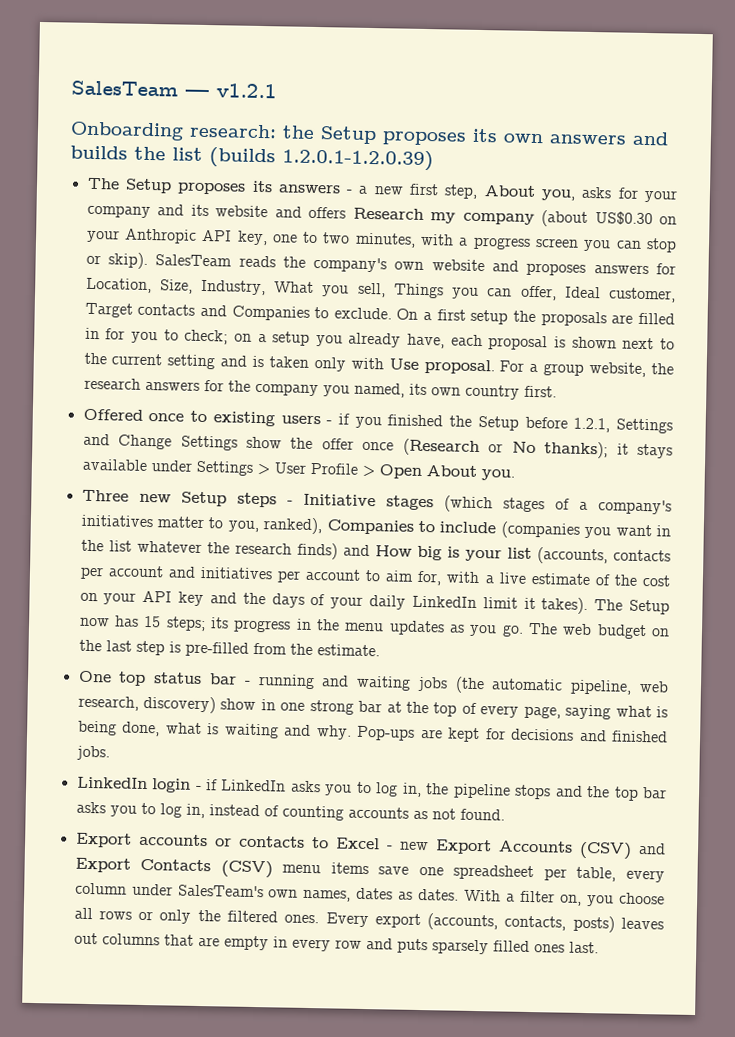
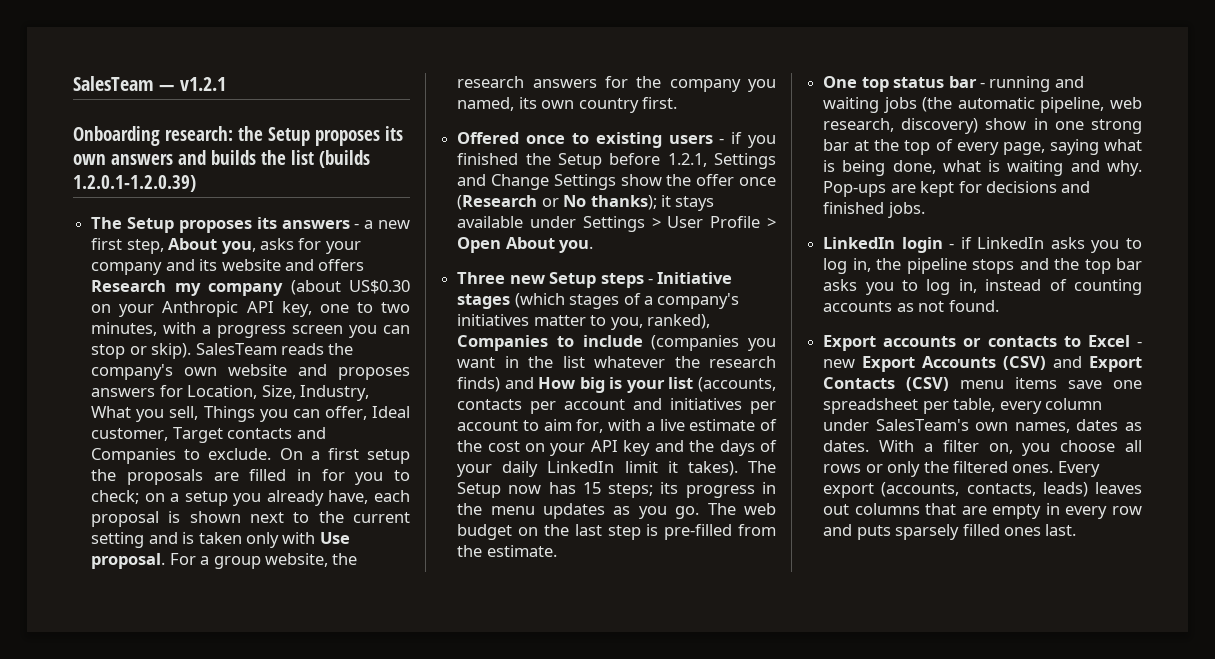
[572,915,615,933] posts) -> [1042,482,1088,497] leads)

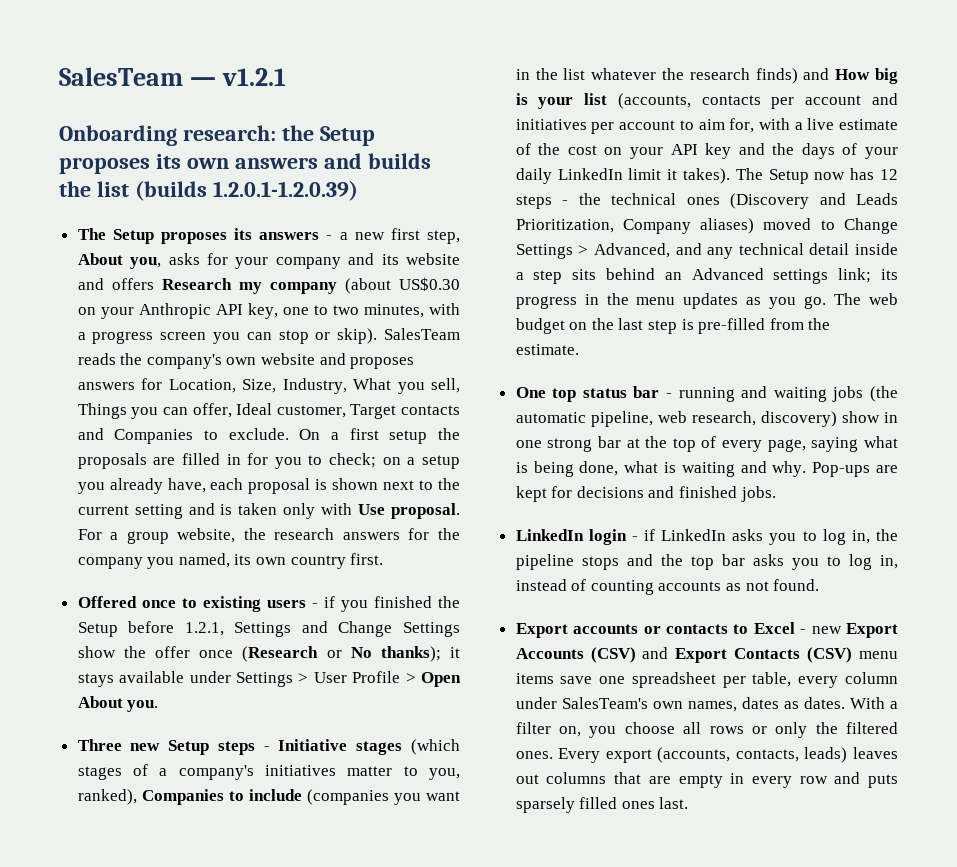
[582,482,654,498] 15 steps; -> [880,169,898,180] [515,193,898,209] [515,218,898,234] [515,243,898,259] [515,268,872,284] 12 steps - the technical ones (Discovery and Leads Prioritization, Company aliases) moved to Change Settings > Advanced, and any technical detail inside a step sits behind an Advanced settings link;

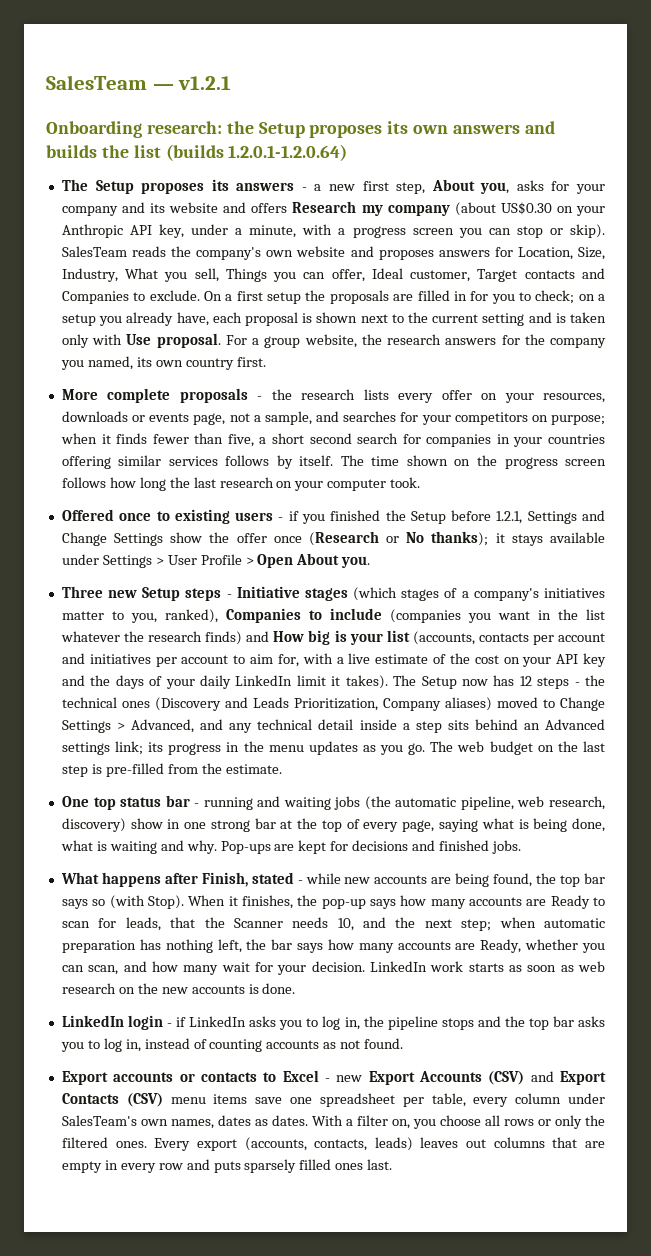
[212,180,358,201] 1.2.0.1-1.2.0.39) -> [228,144,348,161] 1.2.0.1-1.2.0.64)
[282,304,424,318] one to two minutes, -> [191,224,297,238] under a minute,
(384, 559) none -> [61,388,605,403] [61,411,605,425] [60,433,605,447] [61,455,606,469] [61,477,421,491] // More complete proposals - the research lists every offer on your resources, downloads or events page, not a sample, and searches for your competitors on purpose; when it finds fewer than five, a short second search for companies in your countries offering similar services follows by itself. The time shown on the progress screen follows how long the last research on your computer took.
(776, 494) none -> [60,872,606,887] [61,895,605,909] [61,917,605,931] [61,939,606,953] [61,961,605,975] [61,983,296,994] // What happens after Finish, stated - while new accounts are being found, the top bar says so (with Stop). When it finishes, the pop-up says how many accounts are Ready to scan for leads, that the Scanner needs 10, and the next step; when automatic preparation has nothing left, the bar says how many accounts are Ready, whether you can scan, and how many wait for your decision. LinkedIn work starts as soon as web research on the new accounts is done.

